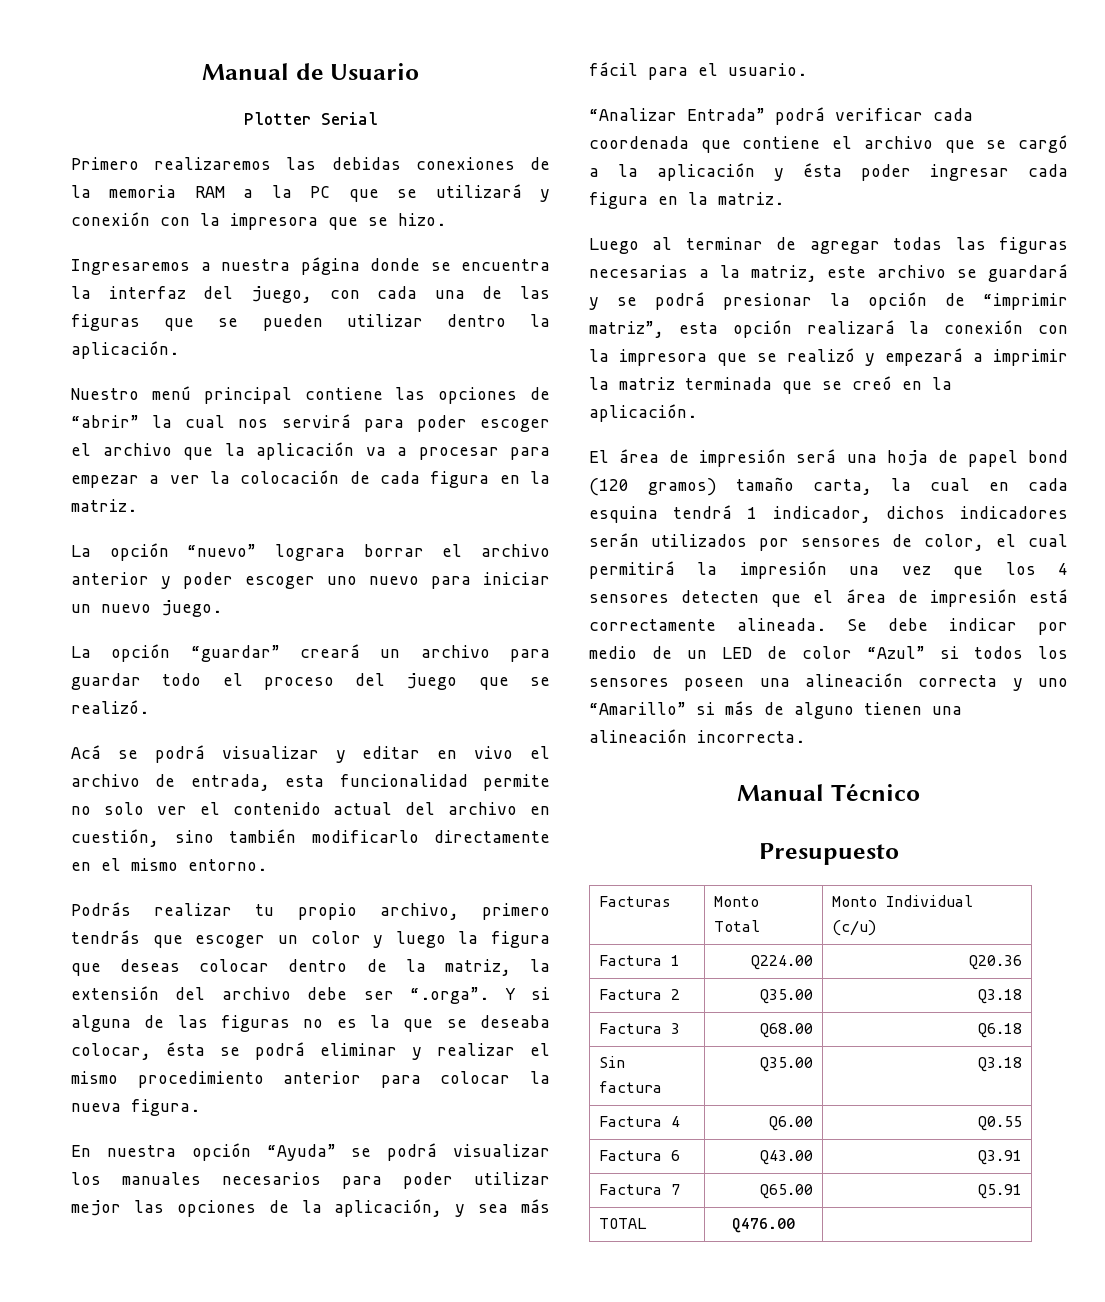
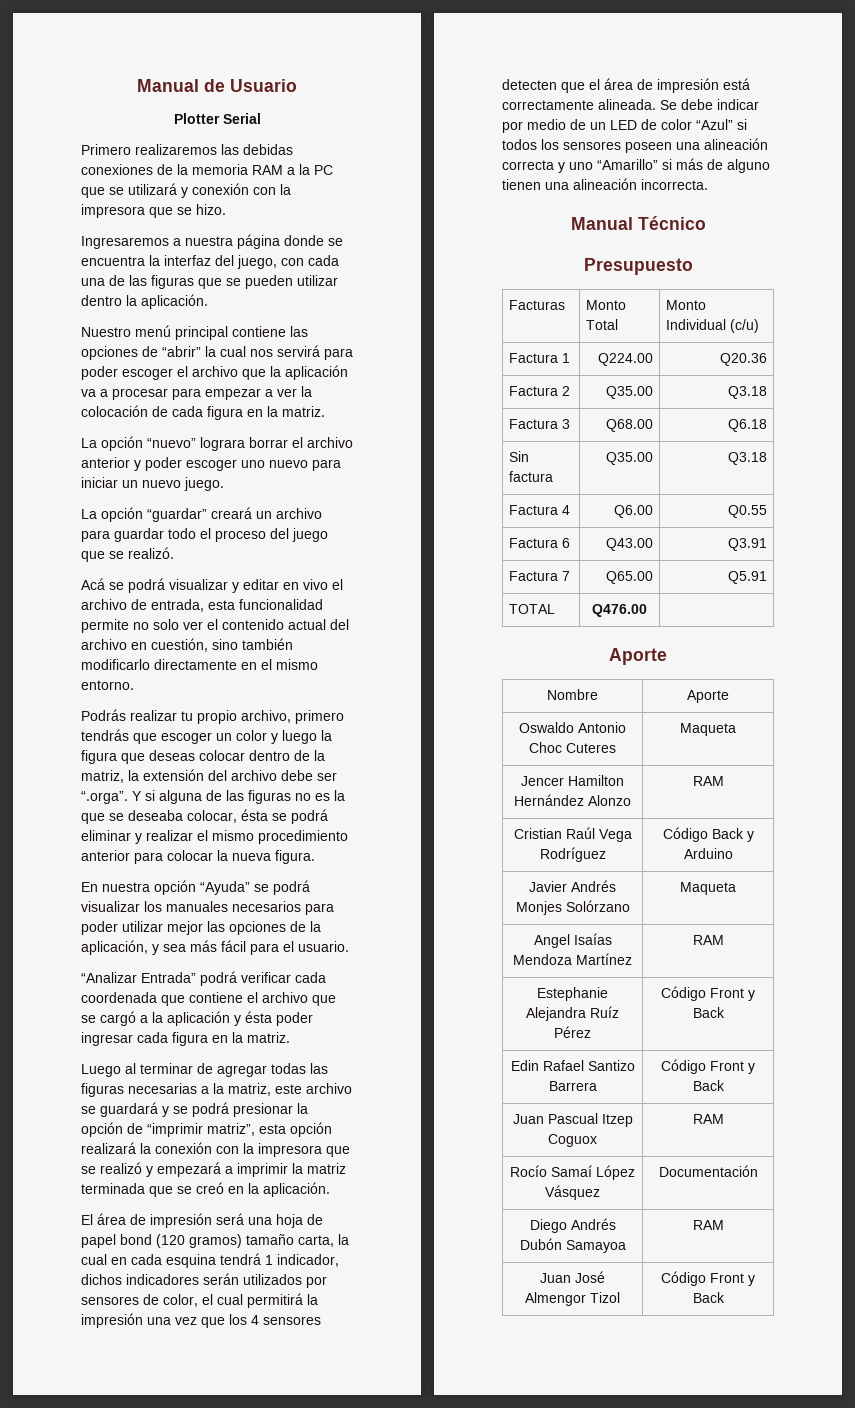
(795, 1225) none -> [609,648,667,665] [547,689,598,700] [687,690,729,703] [519,722,626,733] [529,742,616,753] [680,723,736,736] [521,775,624,786] [514,794,631,806] [692,776,724,786] [513,827,632,842] [539,847,606,862] [662,827,754,842] [683,848,733,859] [529,880,616,892] [515,900,630,915] [680,882,736,895] [533,933,612,948] [513,953,632,965] [692,935,724,945] [537,987,608,1001] [526,1006,619,1021] [554,1026,591,1038] [661,986,755,1001] [692,1007,725,1018] [510,1060,635,1071] [548,1081,597,1091] [661,1059,755,1074] [692,1080,725,1091] [512,1113,633,1127] [548,1134,597,1147] [692,1114,724,1124] [510,1165,635,1180] [545,1185,600,1200] [658,1165,758,1177] [529,1218,616,1233] [519,1238,626,1253] [692,1220,724,1230] [540,1271,605,1283] [525,1292,620,1306] [661,1271,755,1286] [692,1292,725,1303] // Aporte // Nombre | Aporte // Oswaldo Antonio Choc Cuteres | Maqueta // Jencer Hamilton Hernández Alonzo | RAM // Cristian Raúl Vega Rodríguez | Código Back y Arduino // Javier Andrés Monjes Solórzano | Maqueta // Angel Isaías Mendoza Martínez | RAM // Estephanie Alejandra Ruíz Pérez | Código Front y Back // Edin Rafael Santizo Barrera | Código Front y Back // Juan Pascual Itzep Coguox | RAM // Rocío Samaí López Vásquez | Documentación // Diego Andrés Dubón Samayoa | RAM // Juan José Almengor Tizol | Código Front y Back

